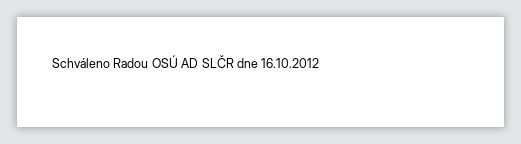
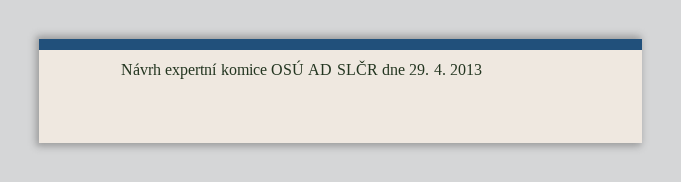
[52,58,149,68] Schváleno Radou -> [121,63,267,79] Návrh expertní komice
[261,58,320,68] 16.10.2012 -> [409,64,482,75] 29. 4. 2013

